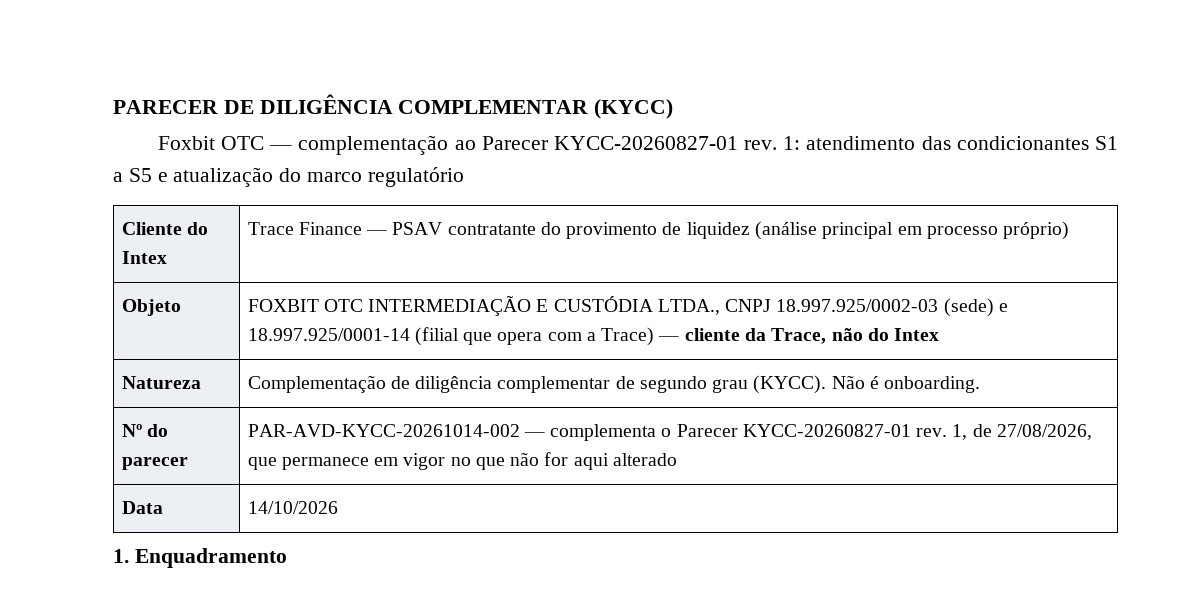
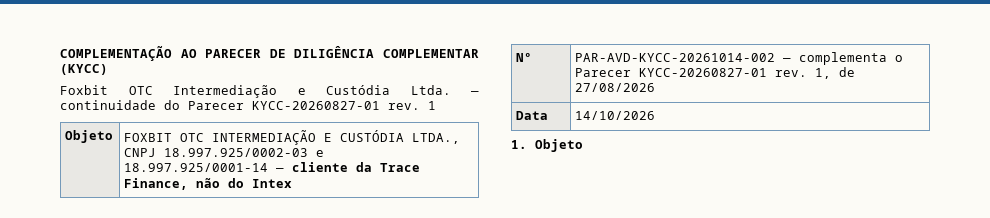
(113, 107) none -> [60,45,197,61] COMPLEMENTAÇÃO AO
[269,135,1118,155] [113,167,464,187] [121,222,208,235] [121,251,167,264] [247,221,1070,240] — complementação ao Parecer KYCC-20260827-01 rev. 1: atendimento das condicionantes S1 a S5 e atualização do marco regulatório // Cliente do Intex | Trace Finance — PSAV contratante do provimento de liquidez (análise principal em processo próprio) -> [173,85,479,98] [60,100,436,110] Intermediação e Custódia Ltda. — continuidade do Parecer KYCC-20260827-01 rev. 1
[943,298,994,317] (sede) -> (309, 152) none
[414,327,655,346] (filial que opera com a Trace) -> (269, 167) none
[771,328,827,344] Trace, -> [380,163,421,172] [124,178,189,190] Trace Finance,
[121,376,201,389] [247,375,981,394] // Natureza | Complementação de diligência complementar de segundo grau (KYCC). Não é onboarding. -> (293, 183) none
[146,424,168,437] [121,457,188,470] do parecer -> (533, 57) none
[996,424,1092,440] [247,452,677,470] 27/08/2026, que permanece em vigor no que não for aqui alterado -> [575,83,656,92] 27/08/2026
[134,548,287,568] Enquadramento -> [535,139,583,152] Objeto

